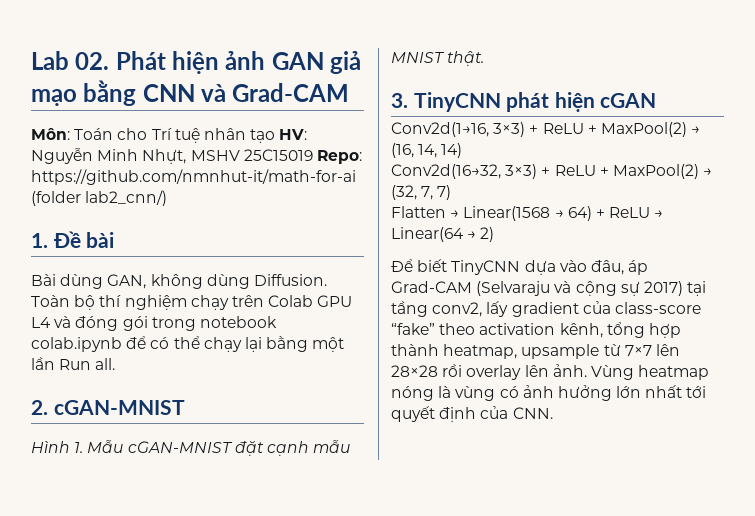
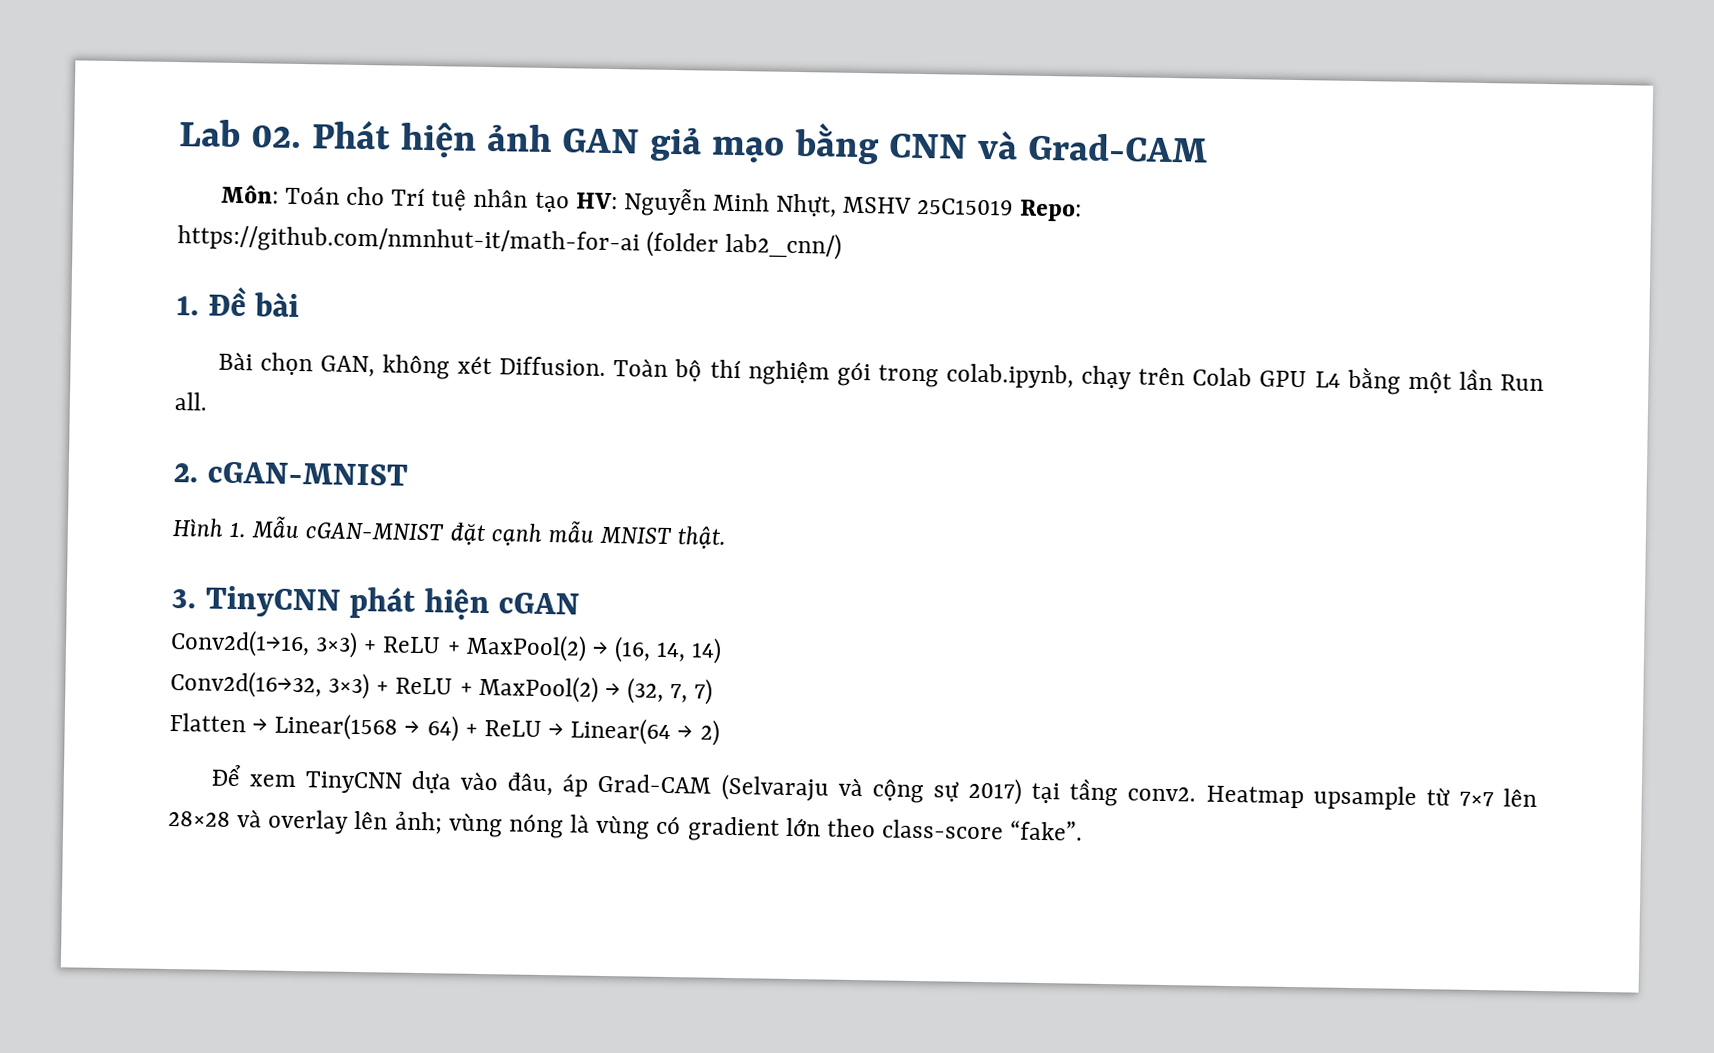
[60,274,104,289] dùng -> [259,352,313,376] chọn
[206,274,250,289] dùng -> [457,355,493,375] xét
(187, 302) none -> [836,361,1074,389] gói trong colab.ipynb,
[54,316,277,331] [31,336,262,352] và đóng gói trong notebook colab.ipynb để có thể chạy lại -> (1341, 379) none
[417,259,448,272] biết -> [248,774,296,788] xem
[432,301,701,317] [391,322,681,338] [391,344,518,359] conv2, lấy gradient của class-score “fake” theo activation kênh, tổng hợp thành heatmap, -> [1127,785,1304,809] conv2. Heatmap
[442,364,463,377] rồi -> [237,809,263,828] và
[552,364,710,380] ảnh. Vùng heatmap -> [394,811,503,838] ảnh; vùng
[522,385,707,401] [391,406,553,422] ảnh hưởng lớn nhất tới quyết định của CNN. -> [686,816,1084,842] gradient lớn theo class-score “fake”.

